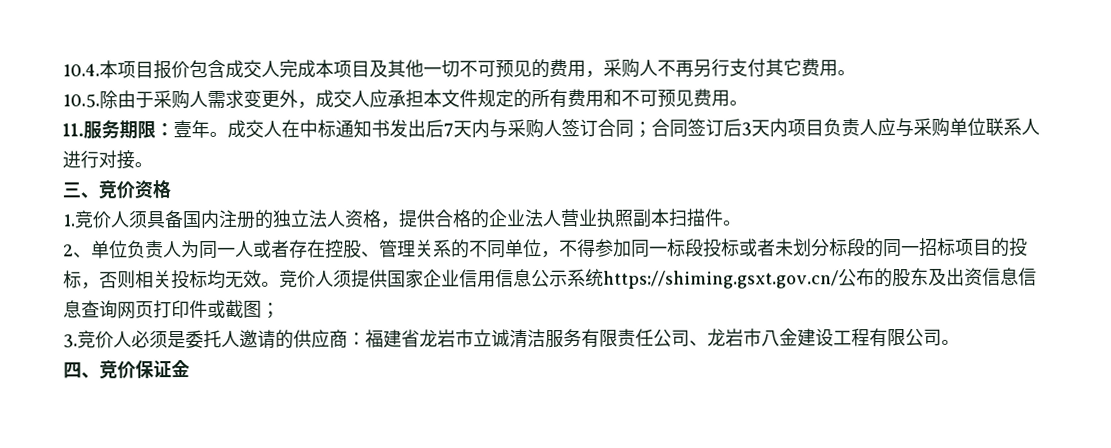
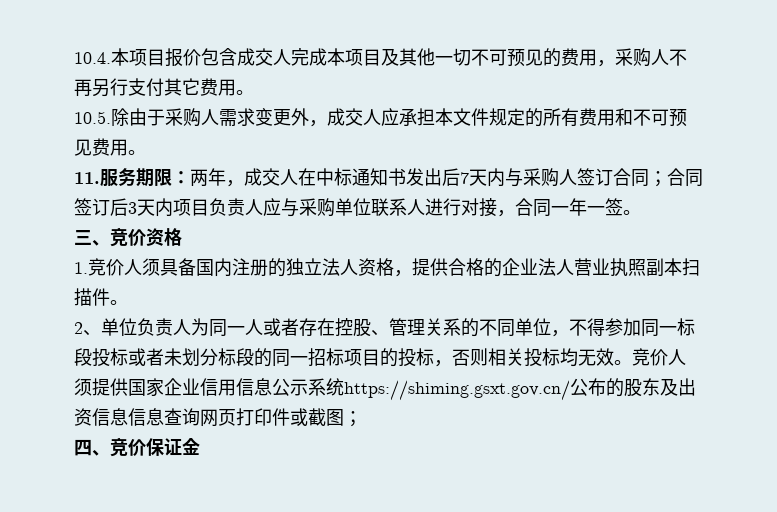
[173,119,228,139] 壹年。 -> [190,168,244,187] 两年，
(135, 160) none -> [497,198,623,217] ，合同一年一签
[63,327,960,349] // 3.竞价人必须是委托人邀请的供应商：福建省龙岩市立诚清洁服务有限责任公司、龙岩市八金建设工程有限公司。 -> (362, 419) none

